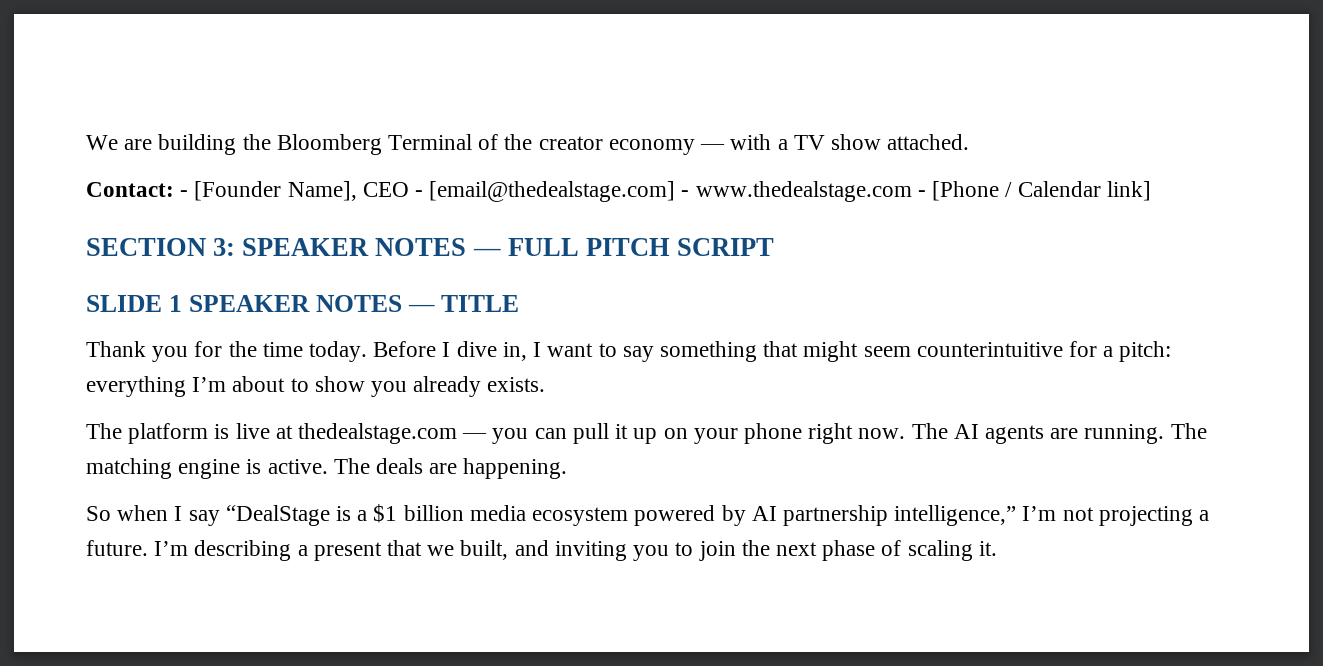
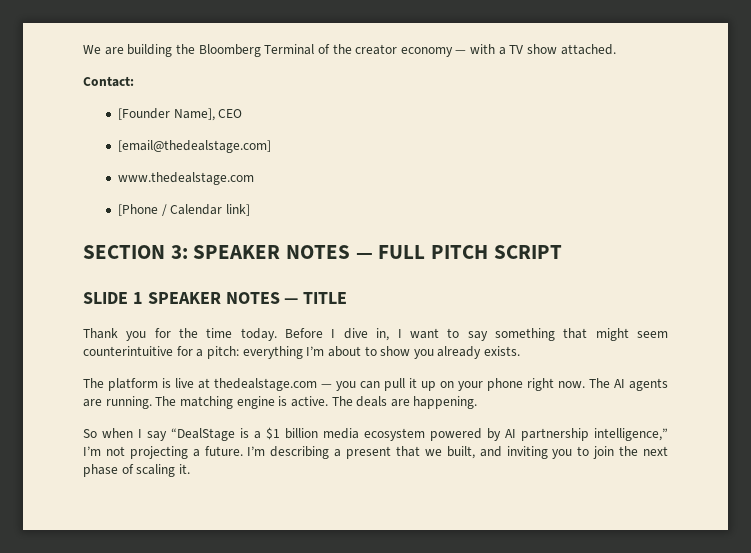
[180,190,189,197] - -> (134, 81) //
[415,190,424,197] - -> (243, 113) //
[681,190,690,197] - -> (271, 146) //
[917,190,926,197] - -> (254, 178) //

